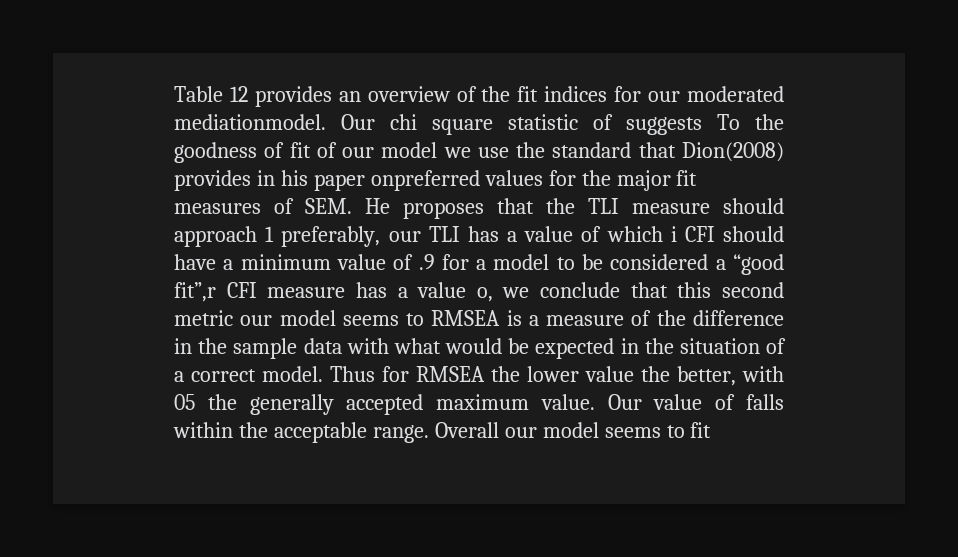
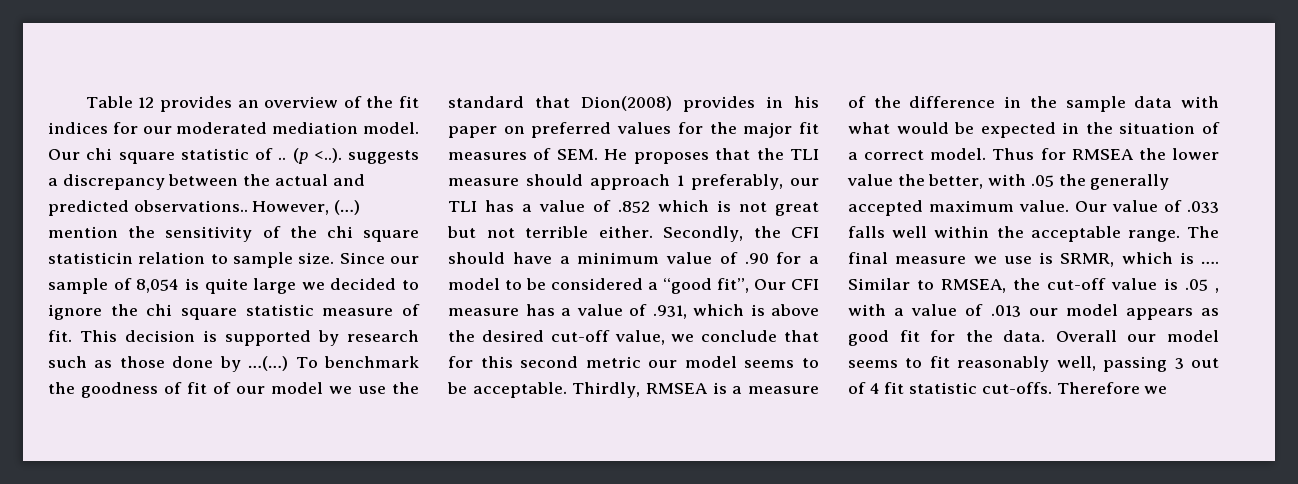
[174,114,326,130] mediationmodel. -> [272,122,420,134] mediation model.
[626,114,740,135] suggests To -> [278,148,419,164] [48,174,365,190] [48,200,361,216] [48,226,419,242] [48,252,419,268] [48,278,419,294] [48,304,420,320] [48,330,419,346] [48,356,419,372] .. (p <..). suggests a discrepancy between the actual and predicted observations.. However, (…) mention the sensitivity of the chi square statisticin relation to sample size. Since our sample of 8,054 is quite large we decided to ignore the chi square statistic measure of fit. This decision is supported by research such as those done by …(…) To benchmark
[370,170,480,191] onpreferred -> [503,122,612,138] on preferred
[606,226,677,242] which i -> [618,200,819,216] [447,226,781,242] .852 which is not great but not terrible either. Secondly, the
[418,254,435,270] .9 -> [744,253,769,264] .90
[174,282,216,302] fit”,r -> [717,278,786,293] fit”, Our
[476,287,493,302] o, -> [629,304,819,319] [448,330,665,345] of .931, which is above the desired cut-off value,
(668, 290) none -> [448,356,473,368] for
(425, 319) none -> [447,382,641,398] be acceptable. Thirdly,
[174,394,195,410] 05 -> [1030,175,1054,187] .05
[746,394,784,410] falls -> [1187,201,1219,213] [848,226,928,238] .033 falls well
(429, 434) none -> [1187,226,1219,238] [848,252,1219,267] [848,278,1219,293] [848,304,1219,320] [848,330,1046,346] The final measure we use is SRMR, which is …. Similar to RMSEA, the cut-off value is .05 , with a value of .013 our model appears as good fit for the data.
(712, 430) none -> [957,356,1219,372] [848,382,1168,394] reasonably well, passing 3 out of 4 fit statistic cut-offs. Therefore we

